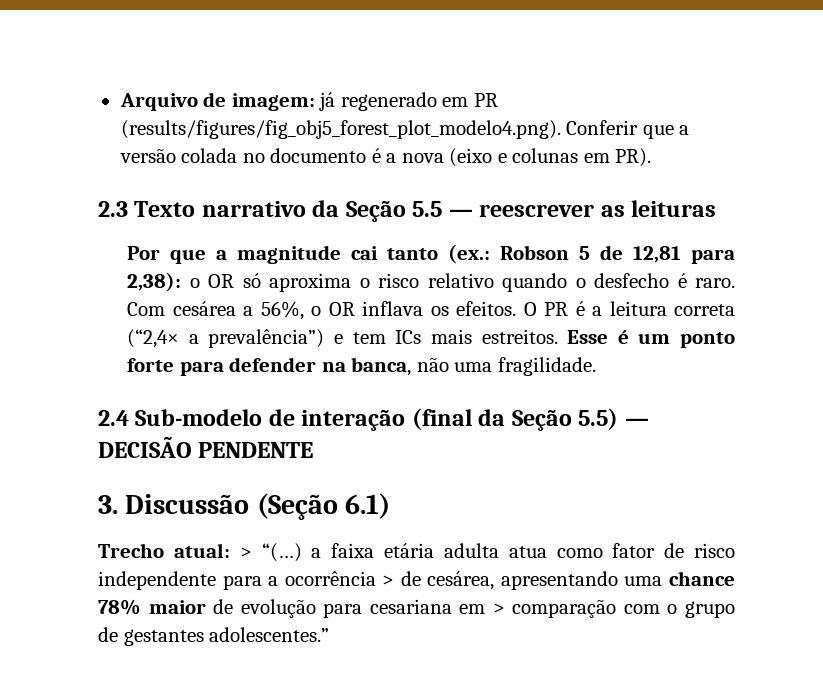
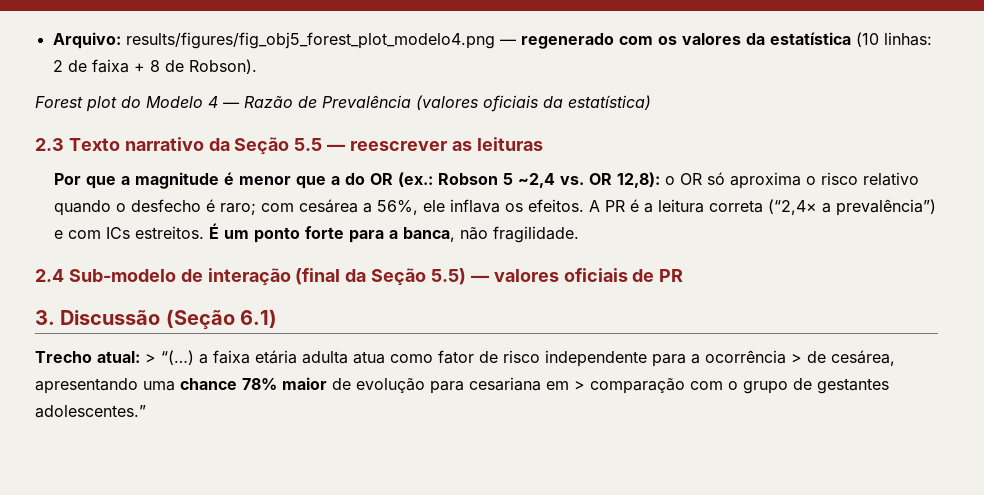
[119,92,498,111] [120,120,690,139] [119,148,652,167] Arquivo de imagem: já regenerado em PR (results/figures/fig_obj5_forest_plot_modelo4.png). Conferir que a versão colada no documento é a nova (eixo e colunas em PR). -> [52,32,932,49] [52,59,257,74] [35,95,651,112] Arquivo: results/figures/fig_obj5_forest_plot_modelo4.png — regenerado com os valores da estatística (10 linhas: 2 de faixa + 8 de Robson). // Forest plot do Modelo 4 — Razão de Prevalência (valores oficiais da estatística)
[351,244,735,264] [127,272,182,292] cai tanto (ex.: Robson 5 de 12,81 para 2,38): -> [223,172,660,189] é menor que a do OR (ex.: Robson 5 ~2,4 vs. OR 12,8):
[695,278,735,288] [127,302,166,316] raro. Com -> [219,203,294,215] raro; com
[311,302,355,316] o OR -> [422,200,445,212] ele
[523,302,537,316] O -> [588,200,600,212] A
[352,329,629,344] tem ICs mais estreitos. Esse é -> [67,223,219,239] com ICs estreitos. É
[229,357,346,372] defender na -> [388,230,398,239] a
[454,362,493,372] uma -> (488, 233) none
[98,436,314,458] DECISÃO PENDENTE -> [493,268,684,282] valores oficiais de PR

